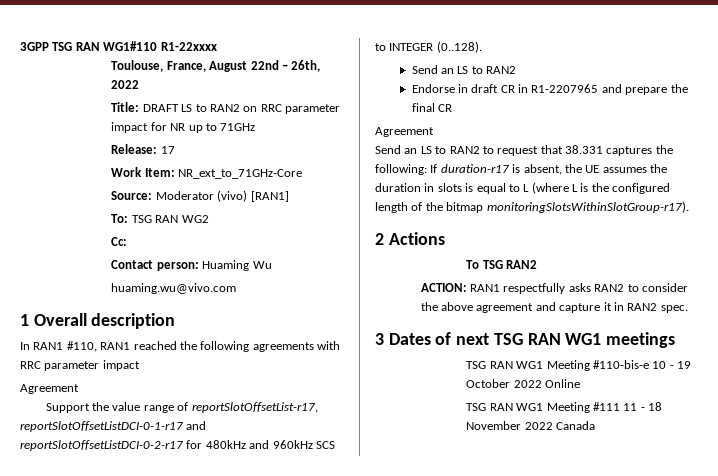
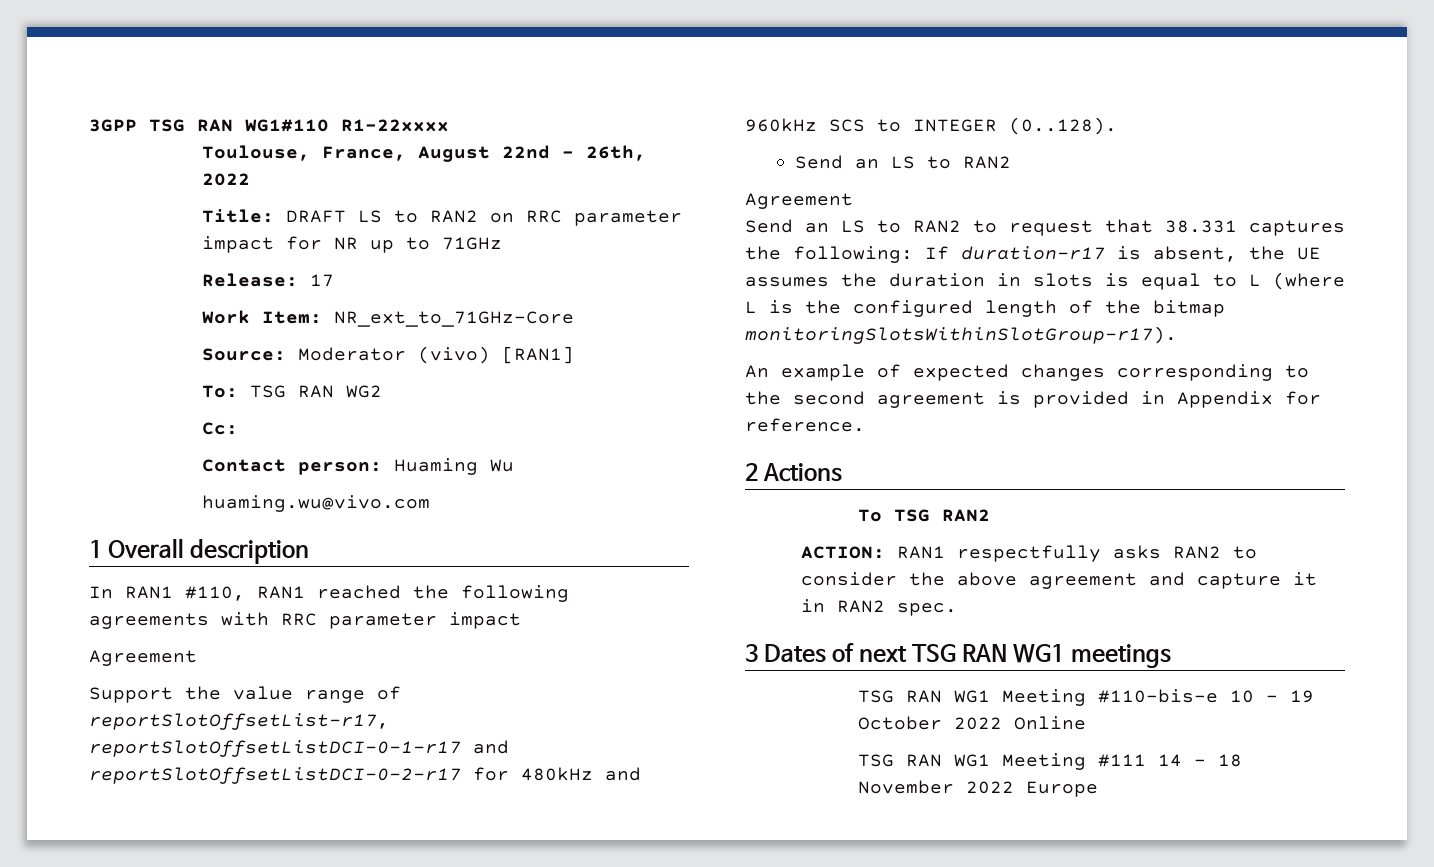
[411,84,688,95] [411,103,452,112] // Endorse in draft CR in R1-2207965 and prepare the final CR -> (1011, 162) none
(689, 207) none -> [745,364,1309,381] [745,391,1321,408] [745,418,865,432] // An example of expected changes corresponding to the second agreement is provided in Appendix for reference.
[623,403,638,411] 11 -> [1157,754,1182,767] 14
[556,421,596,430] Canada -> [1025,781,1098,797] Europe

